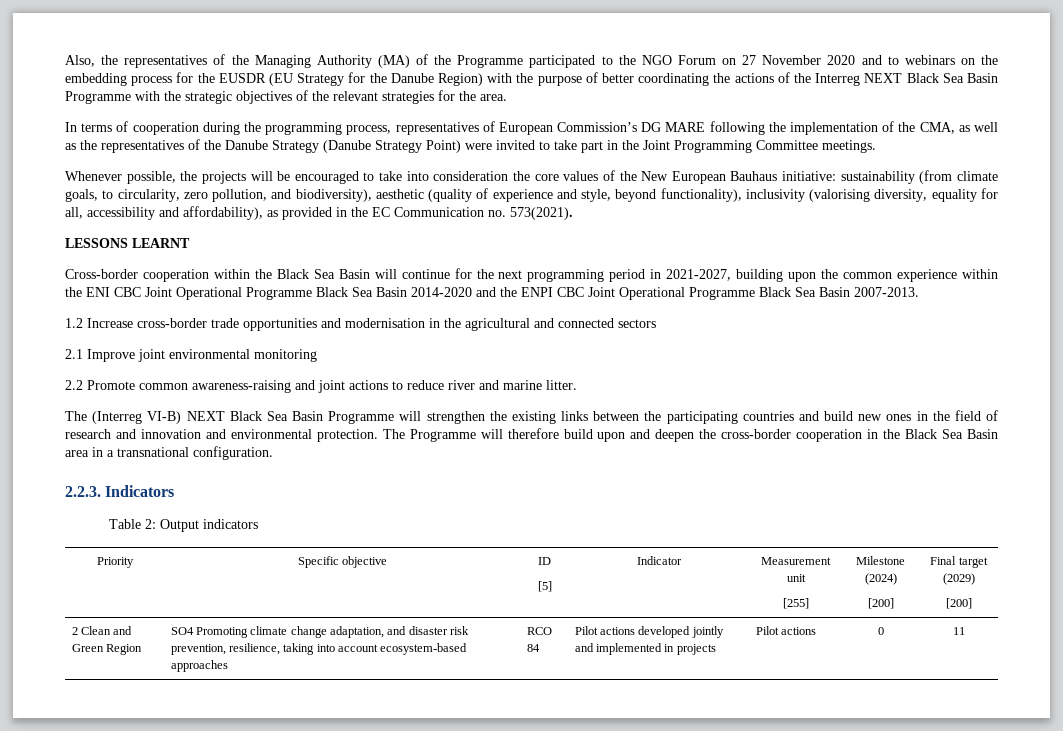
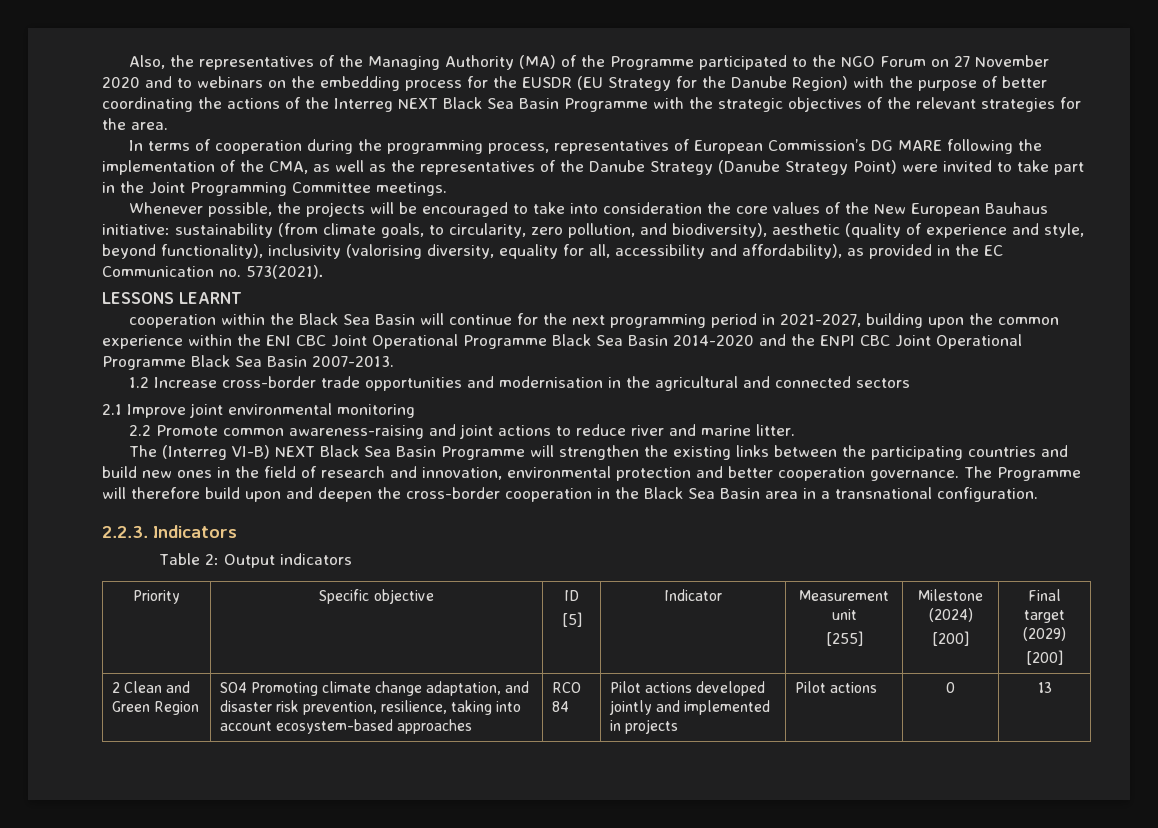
[65,269,138,279] Cross-border -> (242, 298) none
[140,429,378,442] innovation and environmental protection. -> [422,466,959,481] innovation, environmental protection and better cooperation governance.
[952,627,965,635] 11 -> [1037,682,1052,693] 13

